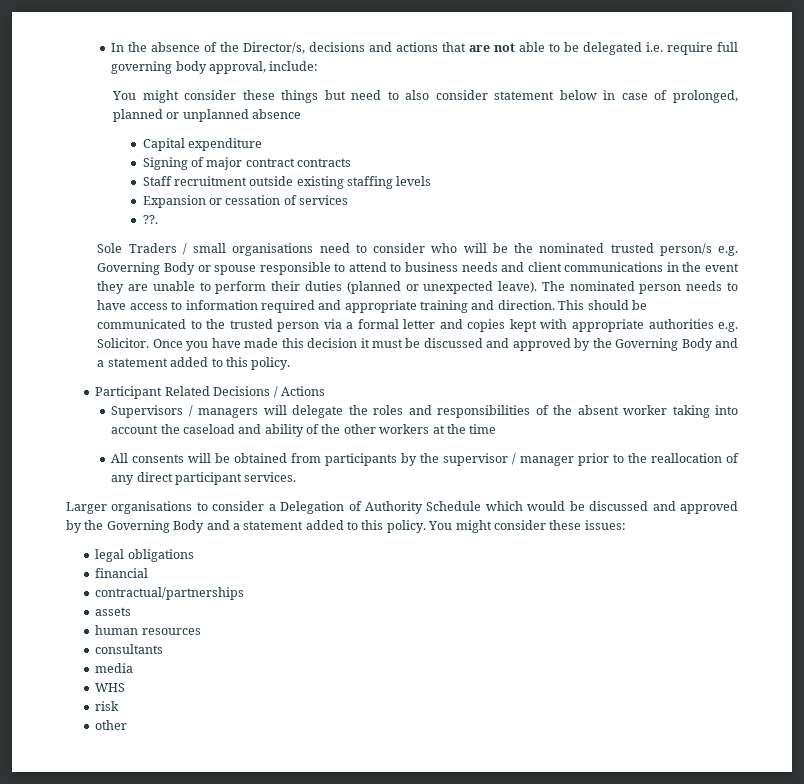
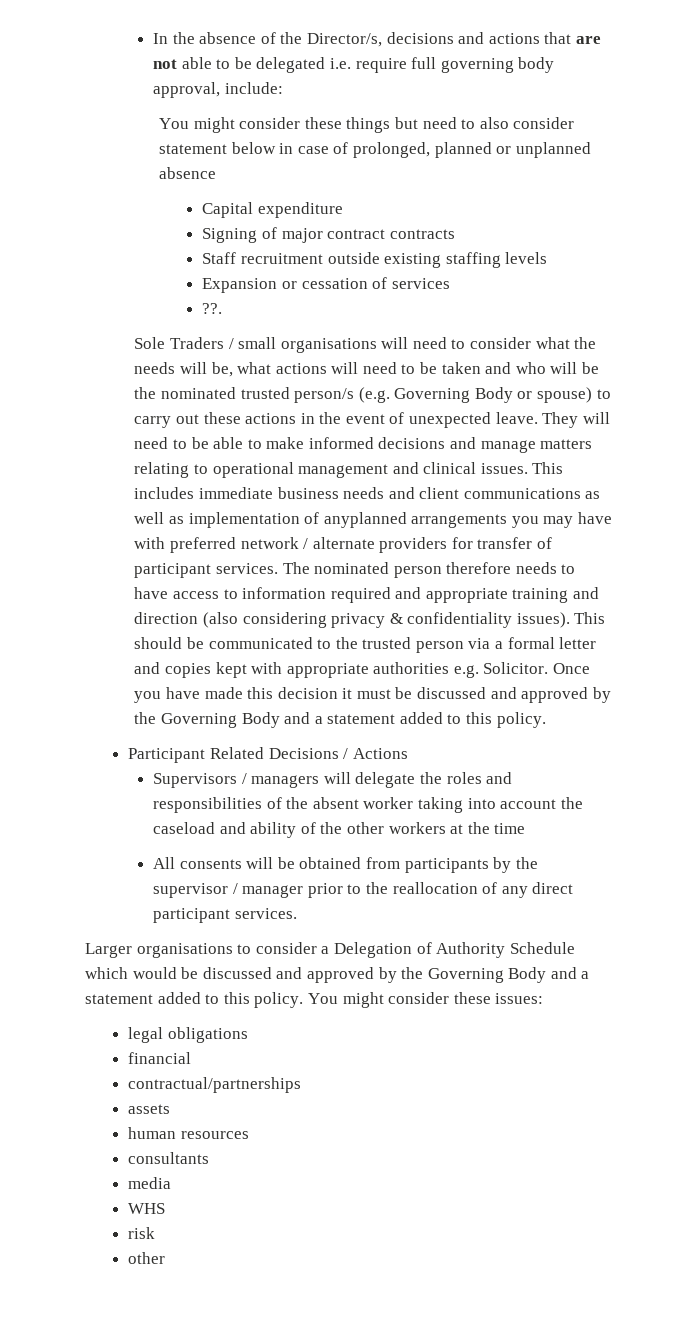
(314, 249) none -> [381,337,409,349] will
(426, 248) none -> [535,337,597,349] [134,362,512,377] what the needs will be, what actions will need to be taken and
[717,246,738,256] e.g. -> [358,387,390,403] (e.g.
[214,262,402,275] spouse responsible to attend to -> [537,387,611,403] [134,412,610,428] [134,437,593,453] [134,462,564,478] [134,487,273,499] spouse) to carry out these actions in the event of unexpected leave. They will need to be able to make informed decisions and manage matters relating to operational management and clinical issues. This includes immediate
[666,262,739,272] [97,281,538,294] in the event they are unable to perform their duties (planned or unexpected leave). -> [585,491,601,499] [134,512,613,528] [134,537,553,553] [134,563,278,578] as well as implementation of anyplanned arrangements you may have with preferred network / alternate providers for transfer of participant services.
(682, 289) none -> [446,562,512,574] therefore
[497,300,555,310] direction. -> [134,612,570,628] direction (also considering privacy & confidentiality issues).

